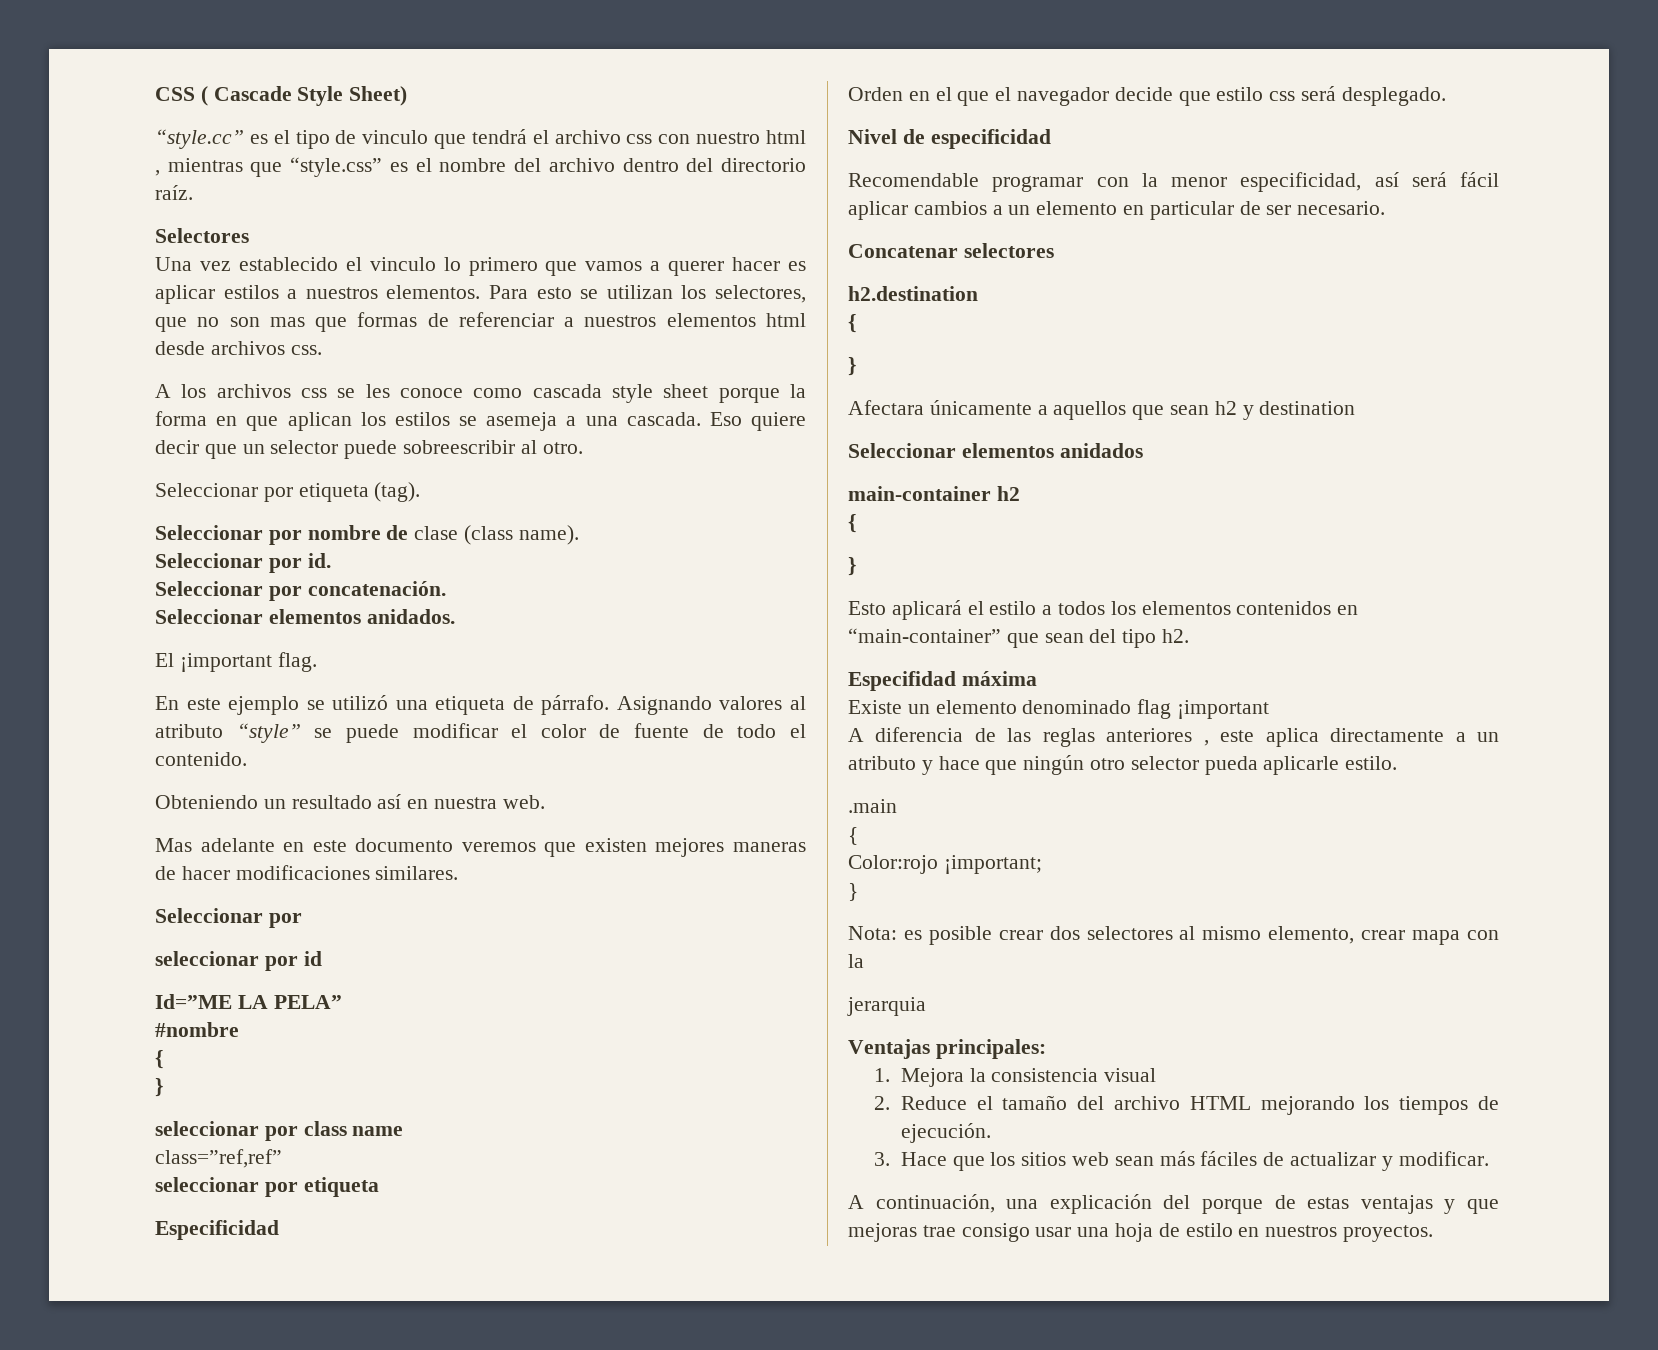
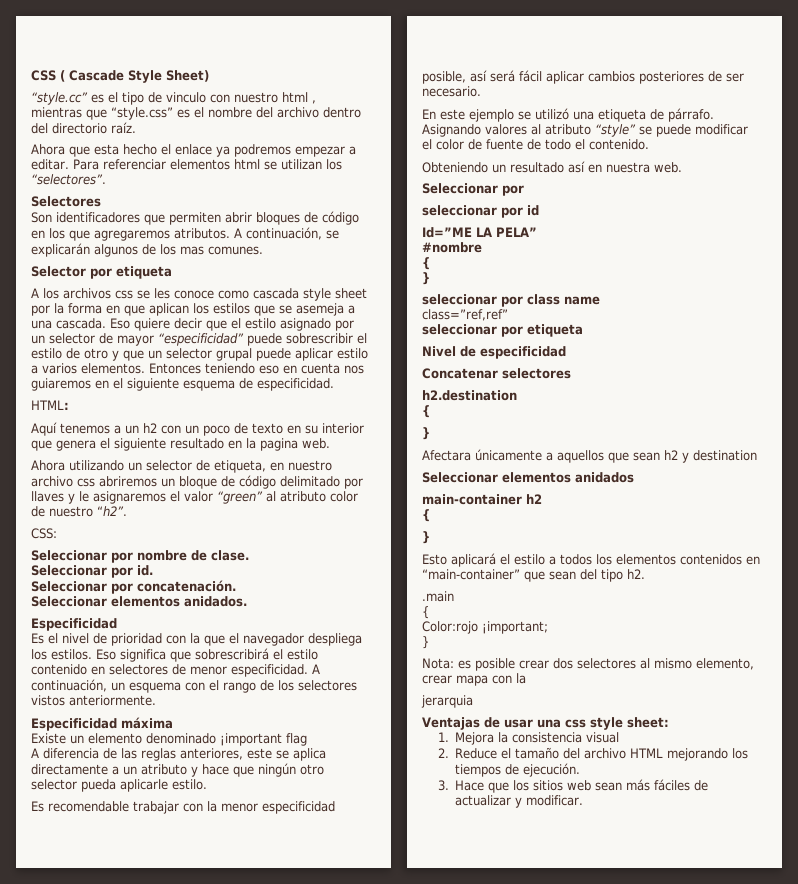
[434,129,653,149] que tendrá el archivo css -> (206, 97) none
[155,228,249,243] [155,257,806,276] [155,285,807,304] [155,312,806,332] [155,341,322,355] Selectores // Una vez establecido el vinculo lo primero que vamos a querer hacer es aplicar estilos a nuestros elementos. Para esto se utilizan los selectores, que no son mas que formas de referenciar a nuestros elementos html desde archivos css. -> [31,144,356,157] [31,159,342,170] [31,174,106,185] [31,196,101,207] [31,211,359,225] [31,227,339,241] [31,243,263,257] [31,266,172,279] Ahora que esta hecho el enlace ya podremos empezar a editar. Para referenciar elementos html se utilizan los “selectores”. // Selectores // Son identificadores que permiten abrir bloques de código en los que agregaremos atributos. A continuación, se explicarán algunos de los mas comunes. // Selector por etiqueta
[718,388,780,403] porque -> [31,305,50,316] por
(450, 419) none -> [254,305,275,316] que
[242,440,583,459] [155,482,421,502] un selector puede sobreescribir al otro. // Seleccionar por etiqueta (tag). -> [231,318,354,331] [31,333,367,346] [31,348,368,361] [31,363,364,374] [31,378,334,391] [31,400,69,410] [31,422,364,436] [31,438,330,451] [31,460,332,473] [31,475,363,489] [31,491,358,504] [31,506,127,517] [31,528,57,539] el estilo asignado por un selector de mayor “especificidad” puede sobrescribir el estilo de otro y que un selector grupal puede aplicar estilo a varios elementos. Entonces teniendo eso en cuenta nos guiaremos en el siguiente esquema de especificidad. // HTML: // Aquí tenemos a un h2 con un poco de texto en su interior que genera el siguiente resultado en la pagina web. // Ahora utilizando un selector de etiqueta, en nuestro archivo css abriremos un bloque de código delimitado por llaves y le asignaremos el valor “green” al atributo color de nuestro “h2”. // CSS:
[414,525,579,545] clase (class name). -> [211,550,249,561] clase.
[155,652,317,672] El ¡important flag. -> [31,618,117,631] [31,633,362,646] [31,648,318,662] [31,664,320,677] [31,679,357,693] [31,695,156,706] [31,717,173,731] [31,733,307,746] [31,748,326,761] [31,763,324,777] [31,779,207,792] [31,801,335,814] [422,70,744,84] [422,86,481,97] Especificidad // Es el nivel de prioridad con la que el navegador despliega los estilos. Eso significa que sobrescribirá el estilo contenido en selectores de menor especificidad. A continuación, un esquema con el rango de los selectores vistos anteriormente. // Especificidad máxima // Existe un elemento denominado ¡important flag // A diferencia de las reglas anteriores, este se aplica directamente a un atributo y hace que ningún otro selector pueda aplicarle estilo. // Es recomendable trabajar con la menor especificidad posible, así será fácil aplicar cambios posteriores de ser necesario.
[155,838,806,857] [155,865,459,880] // Mas adelante en este documento veremos que existen mejores maneras de hacer modificaciones similares. -> (682, 167) none
[155,1220,279,1240] [848,86,1446,106] [848,129,1051,149] [848,172,1499,192] [848,201,1386,220] Especificidad // Orden en el que el navegador decide que estilo css será desplegado. // Nivel de especificidad // Recomendable programar con la menor especificidad, así será fácil aplicar cambios a un elemento en particular de ser necesario. -> [422,346,566,359] Nivel de especificidad
[848,671,1037,691] [848,699,1270,719] [848,727,1499,747] [848,755,1398,775] // Especifidad máxima // Existe un elemento denominado flag ¡important // A diferencia de las reglas anteriores , este aplica directamente a un atributo y hace que ningún otro selector pueda aplicarle estilo. -> (645, 574) none
[935,1039,1046,1059] principales: -> [484,717,669,730] de usar una css style sheet:
[848,1194,1499,1214] [848,1223,1434,1242] // A continuación, una explicación del porque de estas ventajas y que mejoras trae consigo usar una hoja de estilo en nuestros proyectos. -> (584, 800) none

